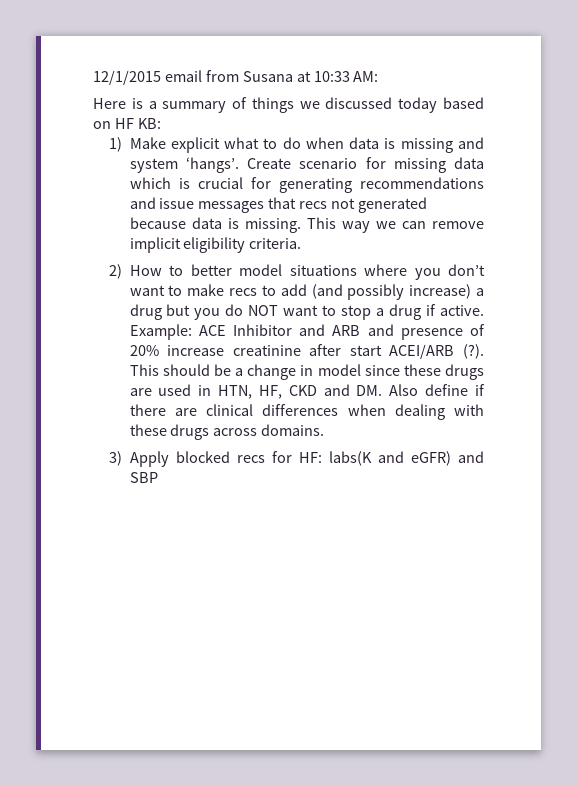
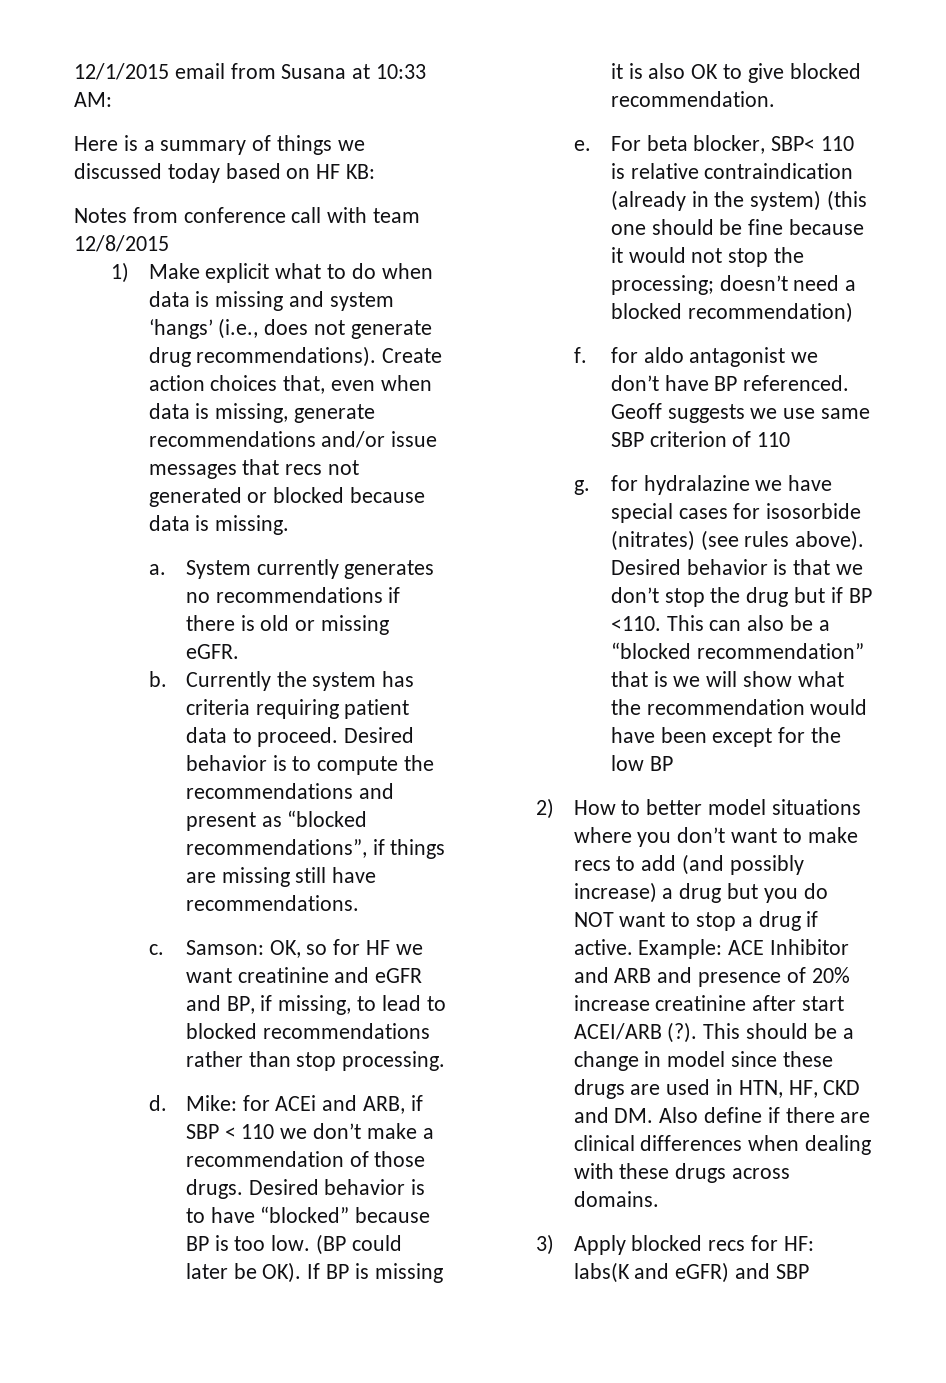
(161, 123) none -> [74,207,421,223] [74,235,169,252] // Notes from conference call with team 12/8/2015
[185,157,484,173] [129,177,484,193] [129,197,156,209] ‘hangs’. Create scenario for missing data which is crucial for generating recommendations and -> [148,318,432,339] [148,346,443,367] [148,375,432,394] [148,403,375,423] [148,431,386,448] ‘hangs’ (i.e., does not generate drug recommendations). Create action choices that, even when data is missing, generate recommendations and/or
(428, 205) none -> [247,487,345,503] or blocked
[306,217,484,233] [129,237,302,253] This way we can remove implicit eligibility criteria. -> [148,559,435,579] [185,587,401,603] [185,615,390,635] [185,644,239,659] [148,671,415,691] [185,699,410,719] [185,727,415,747] [185,755,435,775] [185,783,394,799] [185,810,368,831] [185,839,446,859] [185,867,377,887] [185,895,359,911] [148,939,423,958] [185,967,423,983] [185,995,446,1015] [185,1023,430,1039] [185,1051,446,1071] [148,1095,423,1114] [185,1123,434,1139] [185,1151,426,1167] [185,1179,426,1199] [185,1206,431,1223] [185,1234,402,1255] [185,1262,443,1283] [610,63,861,83] [610,91,775,107] [573,135,855,154] [610,163,854,179] [610,190,868,211] [610,219,865,235] [610,247,805,267] [610,275,857,295] [610,302,853,323] [573,347,819,367] [610,375,850,391] [610,403,871,423] [610,431,791,447] [573,475,833,495] [610,503,862,523] [610,530,865,551] [610,559,864,575] [610,587,872,607] [610,615,830,631] [610,642,864,659] [610,671,844,687] [610,699,868,715] [610,727,842,747] [610,755,673,771] // a. System currently generates no recommendations if there is old or missing eGFR. // b. Currently the system has criteria requiring patient data to proceed. Desired behavior is to compute the recommendations and present as “blocked recommendations”, if things are missing still have recommendations. // c. Samson: OK, so for HF we want creatinine and eGFR and BP, if missing, to lead to blocked recommendations rather than stop processing. // d. Mike: for ACEi and ARB, if SBP < 110 we don’t make a recommendation of those drugs. Desired behavior is to have “blocked” because BP is too low. (BP could later be OK). If BP is missing it is also OK to give blocked recommendation. // e. For beta blocker, SBP< 110 is relative contraindication (already in the system) (this one should be fine because it would not stop the processing; doesn’t need a blocked recommendation) // f. for aldo antagonist we don’t have BP referenced. Geoff suggests we use same SBP criterion of 110 // g. for hydralazine we have special cases for isosorbide (nitrates) (see rules above). Desired behavior is that we don’t stop the drug but if BP <110. This can also be a “blocked recommendation” that is we will show what the recommendation would have been except for the low BP

